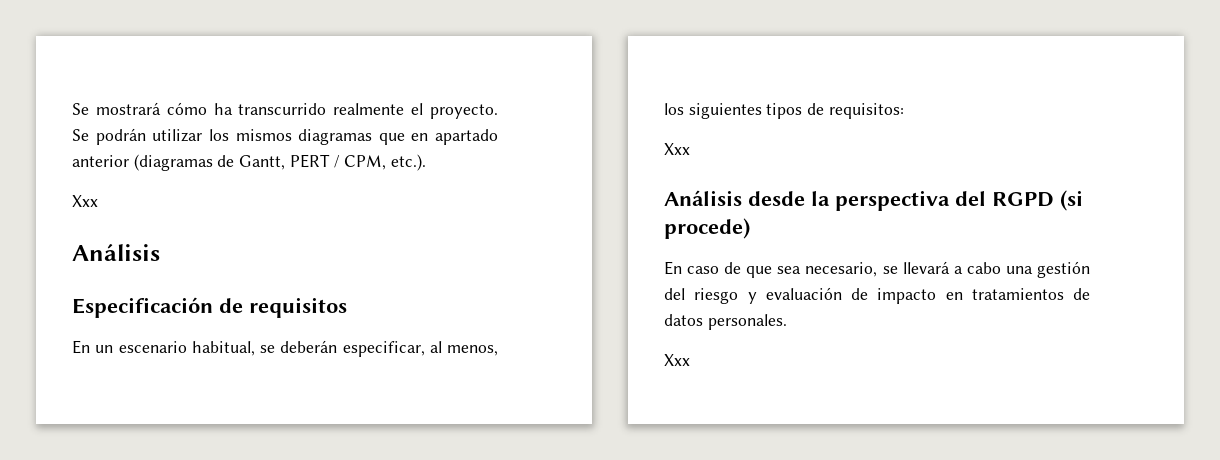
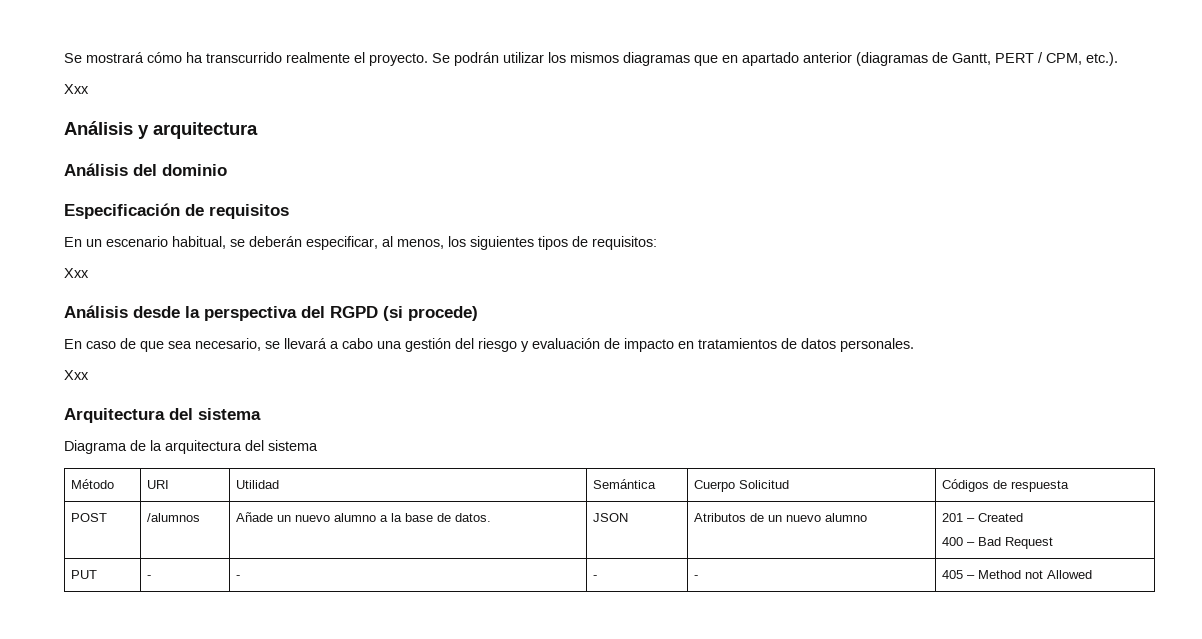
(160, 252) none -> [138,122,258,139] [64,163,227,176] y arquitectura // Análisis del dominio
(690, 360) none -> [64,408,261,423] [64,440,318,454] [71,479,115,489] [147,480,170,489] [236,480,280,489] [593,479,657,489] [694,480,790,492] [942,479,1070,492] [71,513,108,522] [147,513,201,522] [236,512,492,522] [593,513,629,522] [694,513,868,522] [942,513,1024,522] [942,537,1054,549] [71,570,98,579] [147,575,152,579] [236,575,241,579] [593,575,598,579] [694,575,699,579] [942,570,1093,579] // Arquitectura del sistema // Diagrama de la arquitectura del sistema // Método | URI | Utilidad | Semántica | Cuerpo Solicitud | Códigos de respuesta // POST | /alumnos | Añade un nuevo alumno a la base de datos. | JSON | Atributos de un nuevo alumno | 201 – Created // 400 – Bad Request // PUT | - | - | - | - | 405 – Method not Allowed

